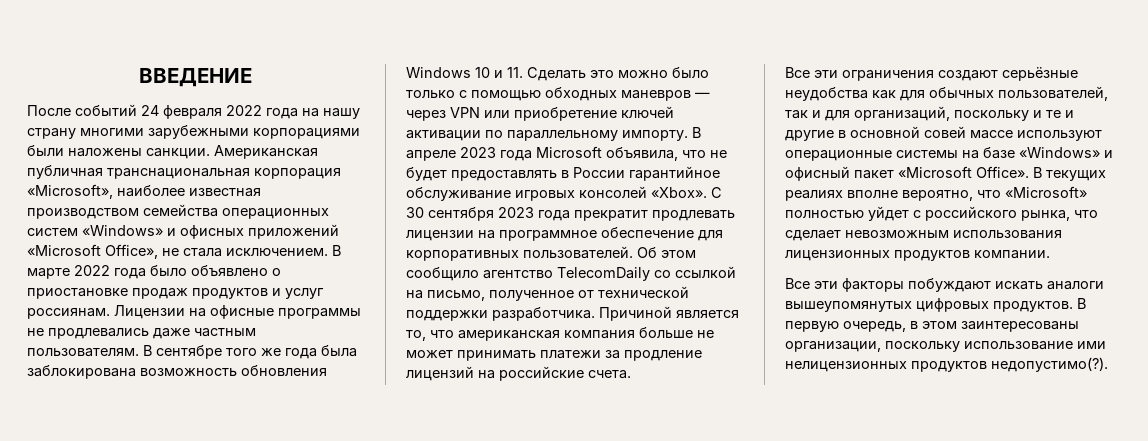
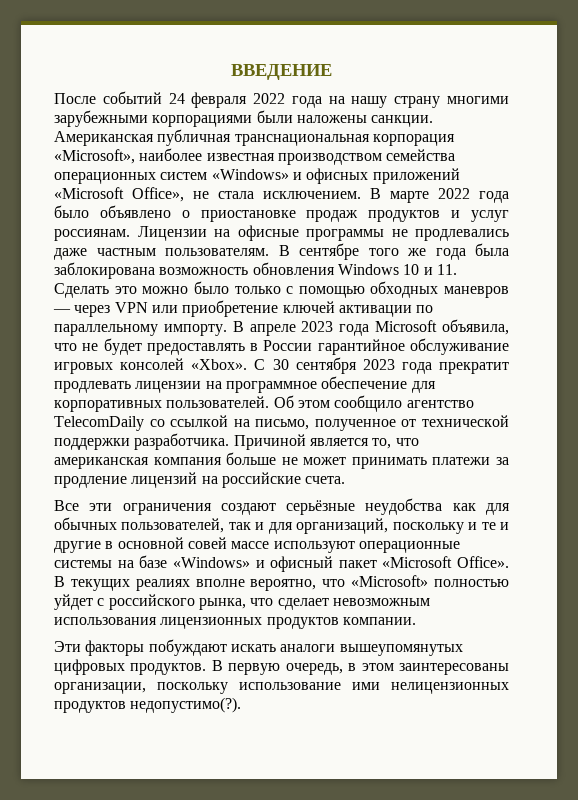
[785,278,838,289] Все эти -> [54,641,81,652] Эти

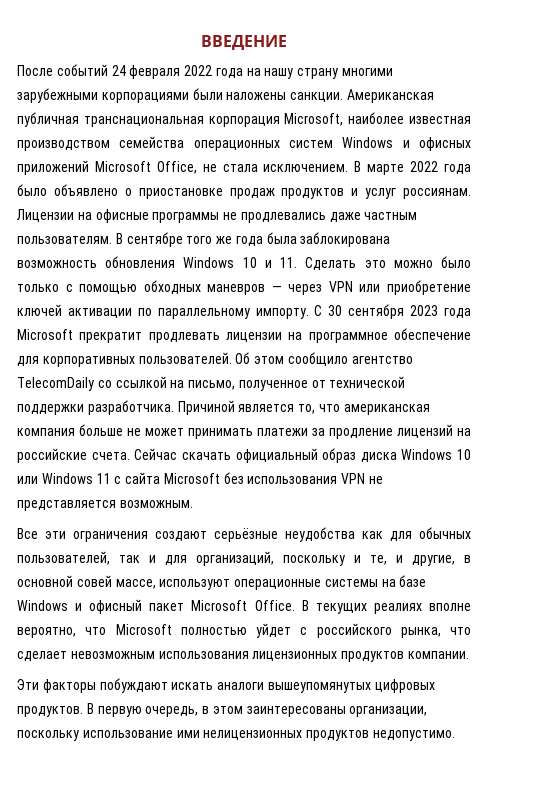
[54,149,135,164] «Microsoft», -> [284,113,344,126] Microsoft,
[211,169,289,180] «Windows» -> [342,137,394,148] Windows
[54,187,184,202] «Microsoft Office», -> [94,161,197,174] Microsoft Office,
[232,319,509,336] [54,338,509,355] [54,358,248,374] В апреле 2023 года Microsoft объявила, что не будет предоставлять в России гарантийное обслуживание игровых консолей «Xbox». -> (309, 313) none
(432, 368) none -> [17,329,73,340] Microsoft
(346, 480) none -> [134,448,471,463] [17,472,384,484] [17,500,193,511] Сейчас скачать официальный образ диска Windows 10 или Windows 11 с сайта Microsoft без использования VPN не представляется возможным.
[481,522,510,530] [54,541,101,553] те и другие -> [370,555,455,566] те, и другие,
[231,541,270,549] массе -> [115,579,156,589] массе,
[172,557,250,568] «Windows» -> [17,600,68,611] Windows
[382,556,509,568] «Microsoft Office». -> [191,600,295,611] Microsoft Office.
[351,575,429,587] «Microsoft» -> [115,624,172,635] Microsoft
[130,697,242,713] недопустимо(?). -> [372,730,455,741] недопустимо.

